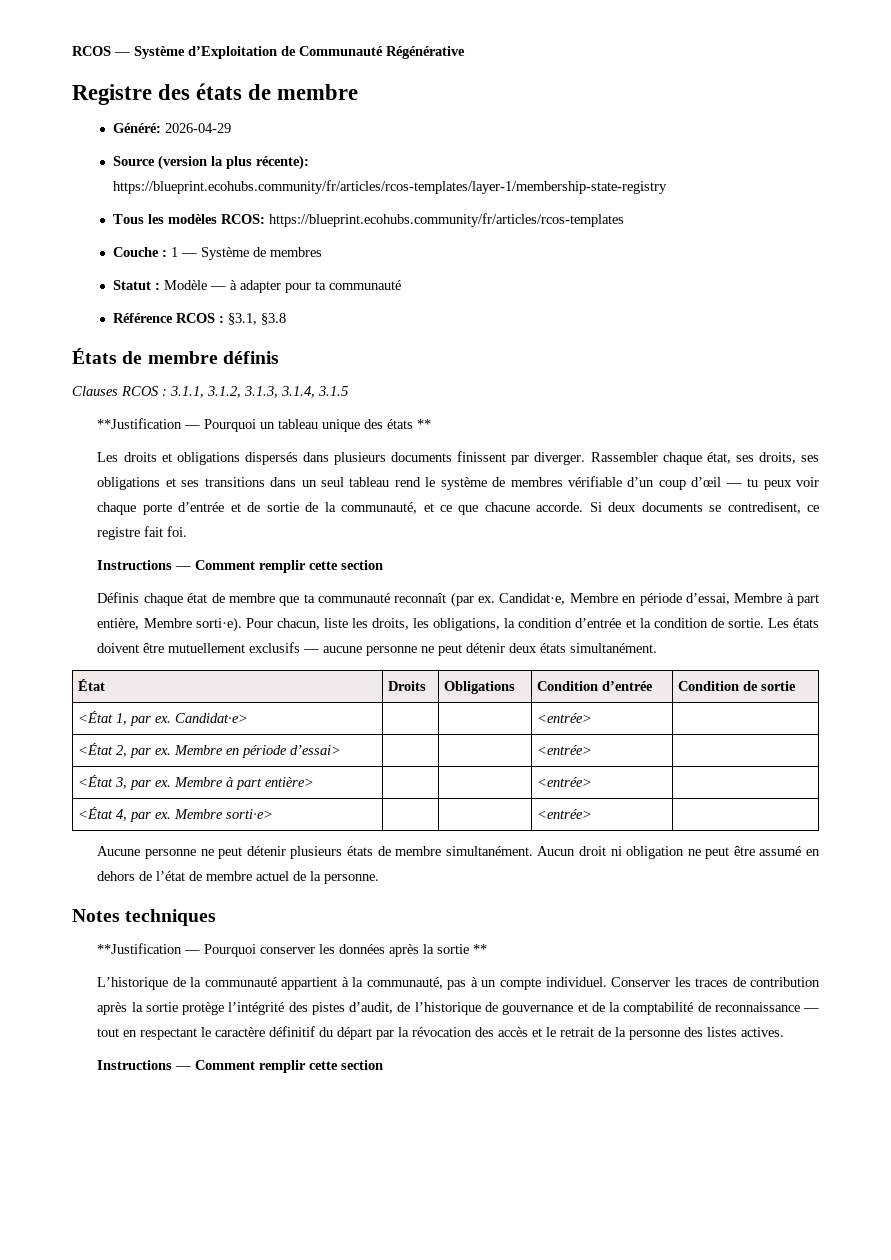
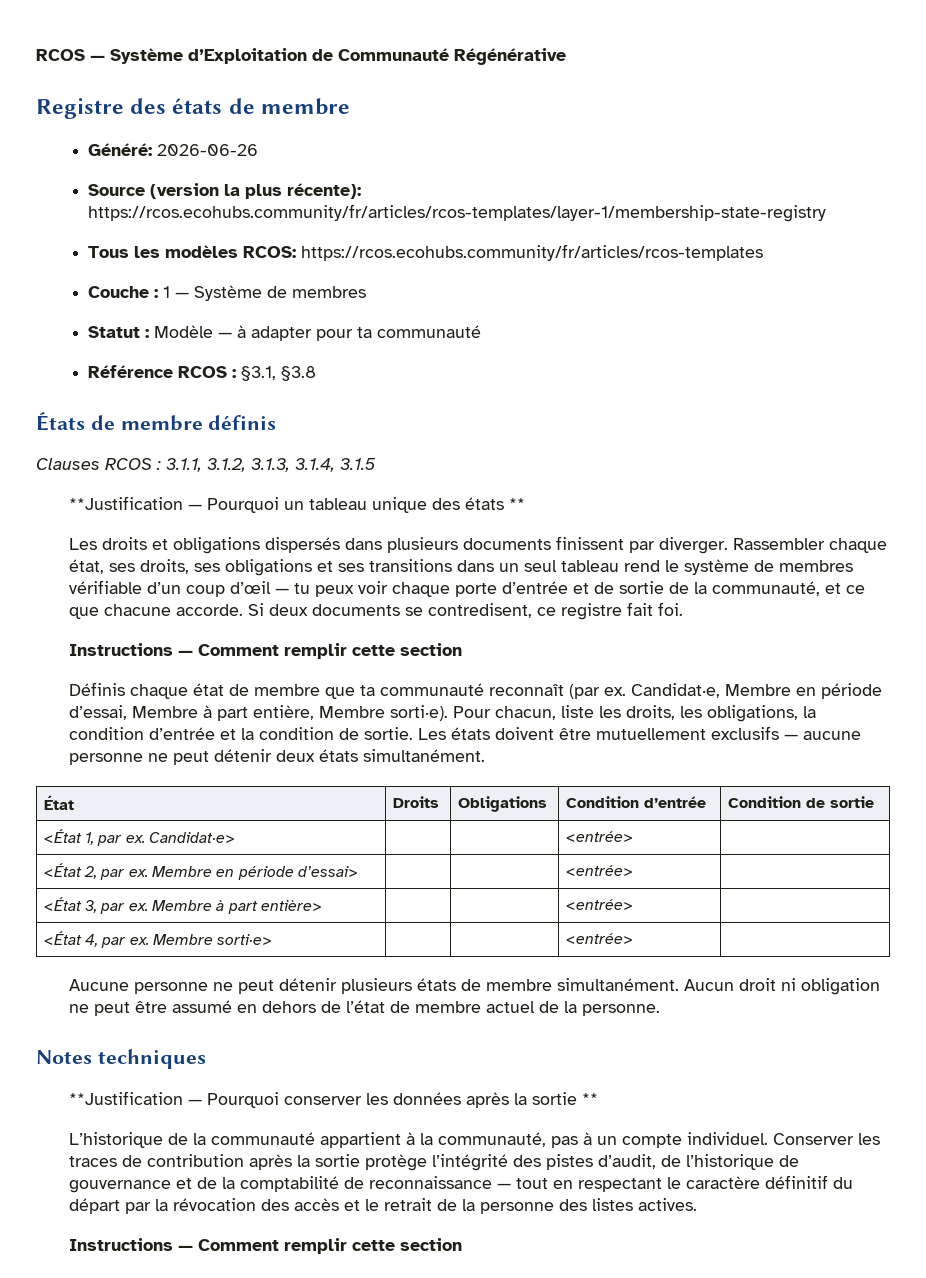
[165,123,232,133] 2026-04-29 -> [157,144,259,156] 2026-06-26
[113,180,668,194] https://blueprint.ecohubs.community/fr/articles/rcos-templates/layer-1/membership-state-registry -> [88,204,827,222] https://rcos.ecohubs.community/fr/articles/rcos-templates/layer-1/membership-state-registry
[269,213,625,227] https://blueprint.ecohubs.community/fr/articles/rcos-templates -> [301,244,764,261] https://rcos.ecohubs.community/fr/articles/rcos-templates

